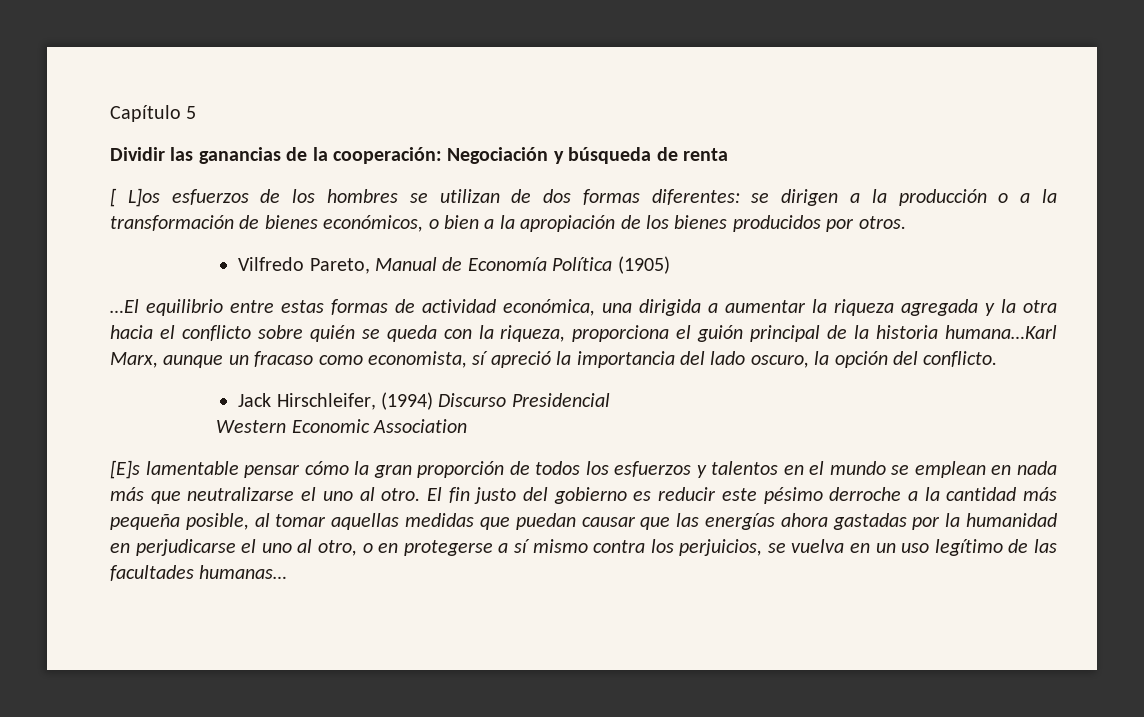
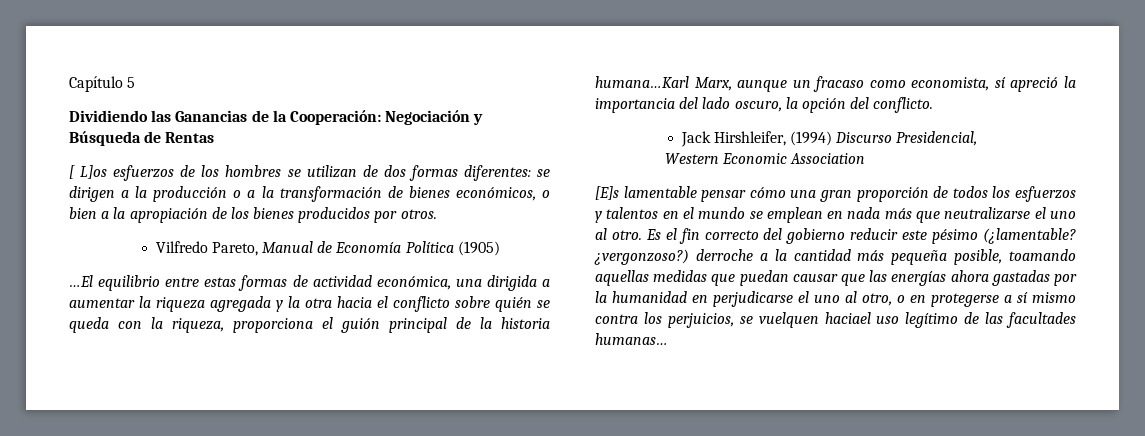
[110,147,442,164] Dividir las ganancias de la cooperación: -> [69,110,381,125] Dividiendo las Ganancias de la Cooperación:
[568,147,728,164] búsqueda de renta -> [69,131,215,146] Búsqueda de Rentas
[276,393,376,410] Hirschleifer, -> [713,131,786,146] Hirshleifer,
[511,393,610,407] Presidencial -> [896,131,978,146] Presidencial,
[354,461,370,475] la -> [790,190,817,198] una
[426,487,517,504] El fin justo -> [645,228,759,244] Es el fin correcto
[633,491,652,501] es -> (846, 236) none
(823, 495) none -> [983,228,1076,244] [594,249,689,265] (¿lamentable? ¿vergonzoso?)
[254,513,327,527] al tomar -> [1009,249,1076,261] toamando
[791,539,896,553] vuelva en un -> [758,312,871,328] vuelquen haciael

